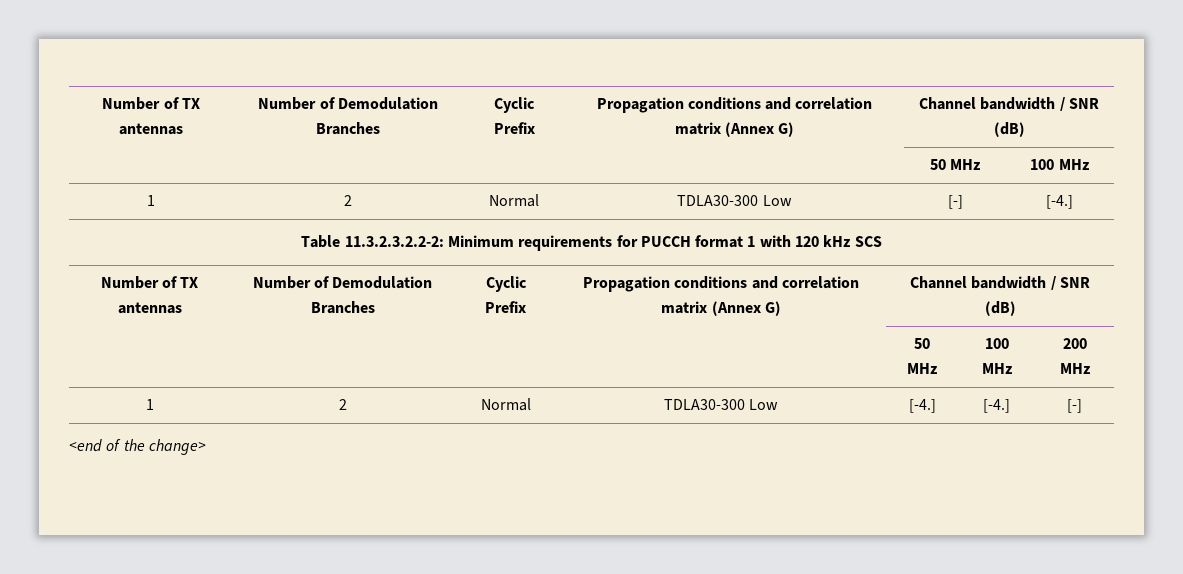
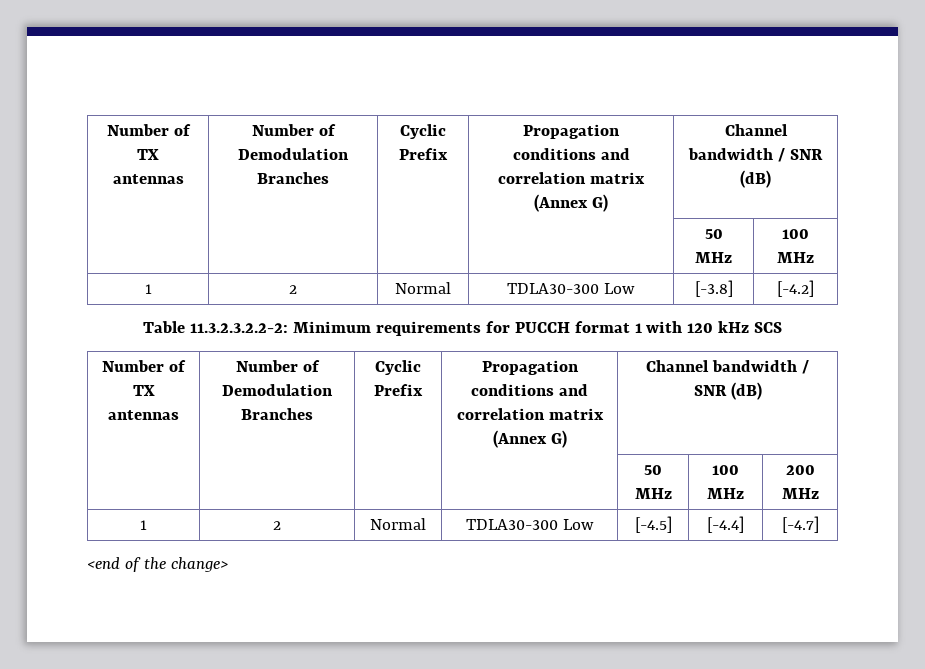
[947,195,963,209] [1046,195,1073,209] [-] | [-4.] -> [694,280,733,297] [777,280,814,297] [-3.8] | [-4.2]
[908,399,936,413] [983,399,1010,413] [1067,399,1082,413] [-4.] | [-4.] | [-] -> [634,516,672,533] [707,516,744,533] [781,516,819,533] [-4.5] | [-4.4] | [-4.7]

